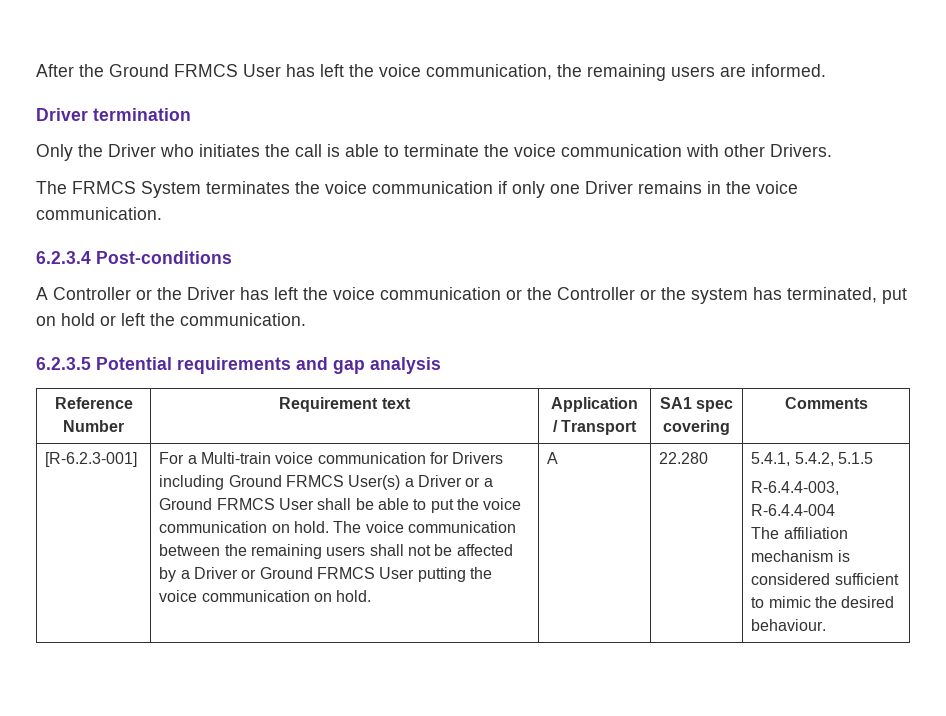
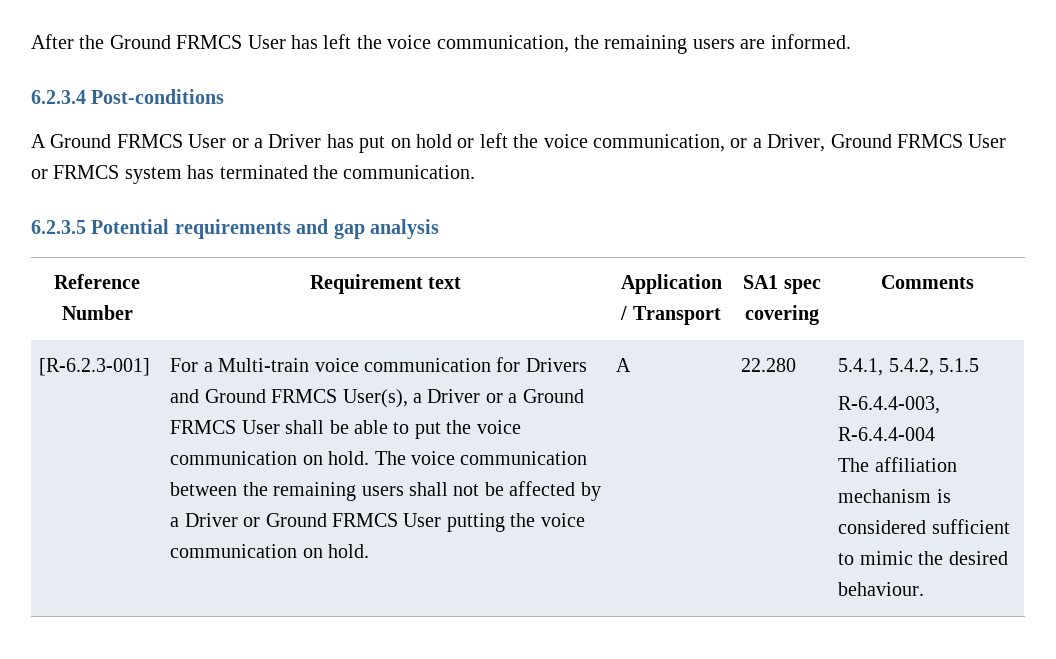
[36,108,191,121] [36,144,832,161] [36,181,798,198] [36,207,162,220] [36,251,232,264] [36,287,877,304] Driver termination // Only the Driver who initiates the call is able to terminate the voice communication with other Drivers. // The FRMCS System terminates the voice communication if only one Driver remains in the voice communication. // 6.2.3.4 Post-conditions // A Controller or the Driver has left the voice communication or the Controller or the system has terminated, -> [31,89,225,104] [31,134,354,148] 6.2.3.4 Post-conditions // A Ground FRMCS User or a Driver has
(175, 319) none -> [543,134,1007,152] [31,165,338,184] voice communication, or a Driver, Ground FRMCS User or FRMCS system has terminated the
[159,475,401,490] including Ground FRMCS User(s) -> [170,389,408,408] and Ground FRMCS User(s),

